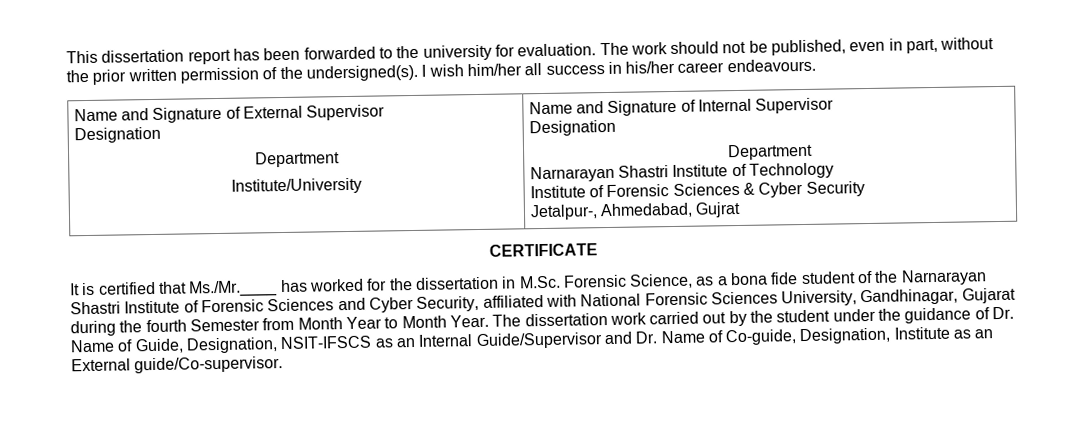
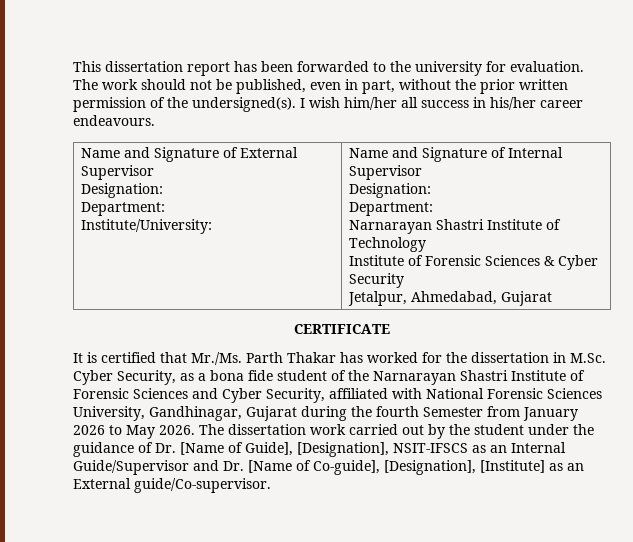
[73,126,161,144] [254,151,340,168] [231,177,362,195] Designation // Department // Institute/University -> [81,183,164,198] [81,202,166,216] [81,219,213,234] Designation: // Department: // Institute/University:
[528,119,616,137] [727,143,813,161] Designation // Department -> [349,183,432,198] [349,202,434,216] Designation: // Department:
[529,201,742,221] Jetalpur-, Ahmedabad, Gujrat -> [348,291,553,306] Jetalpur, Ahmedabad, Gujarat
[189,280,279,298] Ms./Mr.____ -> [191,352,336,365] Mr./Ms. Parth Thakar
[562,273,694,289] Forensic Science, -> [73,370,176,385] Cyber Security,
[297,314,489,330] Month Year to Month Year. -> [523,407,578,421] [73,425,195,439] January 2026 to May 2026.
[70,337,278,354] Name of Guide, Designation, -> [180,442,389,457] [Name of Guide], [Designation],
[660,326,950,346] Name of Co-guide, Designation, Institute -> [248,460,545,475] [Name of Co-guide], [Designation], [Institute]

